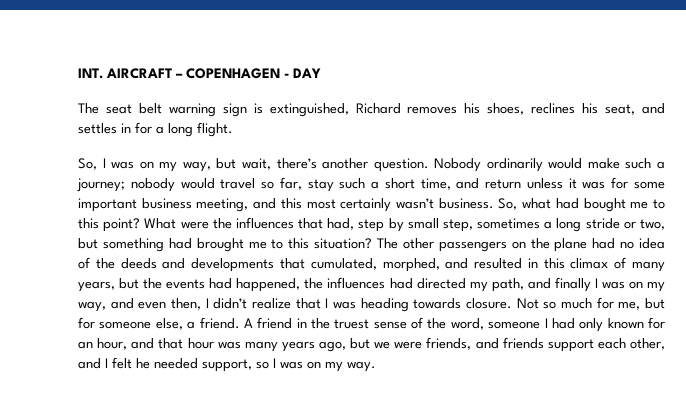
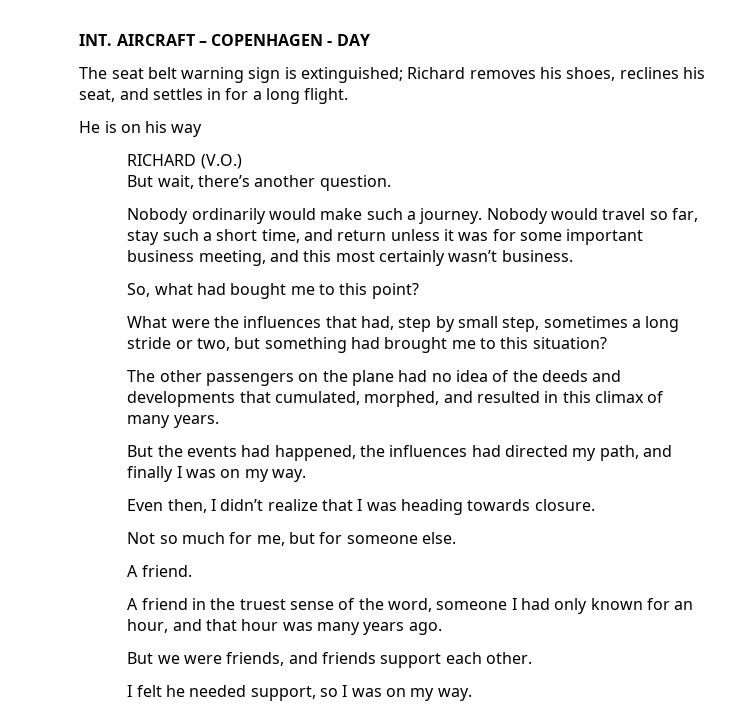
[269,103,349,117] extinguished, -> [301,67,404,83] extinguished;
[78,158,237,172] So, I was on my way, but -> [79,121,203,137] [127,154,242,169] [127,175,154,187] He is on his way // RICHARD (V.O.) // But
(429, 165) none -> (391, 183) //
[77,178,175,192] journey; nobody -> [419,208,548,224] journey. Nobody
(494, 203) none -> (573, 256) //
(141, 225) none -> (419, 291) //
(373, 243) none -> (607, 343) //
[78,278,140,292] years, but -> [173,415,219,428] [127,445,154,457] years. // But
[78,298,167,312] way, and even -> [272,469,307,482] [127,499,164,511] way. // Even
(513, 303) none -> (595, 505) //
[155,318,196,330] else, a -> [421,532,456,544] [127,565,139,577] else. // A
(240, 323) none -> (192, 571) //
[318,338,371,352] ago, but -> [408,622,442,635] [127,652,154,664] ago. // But
[629,338,665,350] [78,358,102,369] other, and -> [485,652,532,664] other. //

